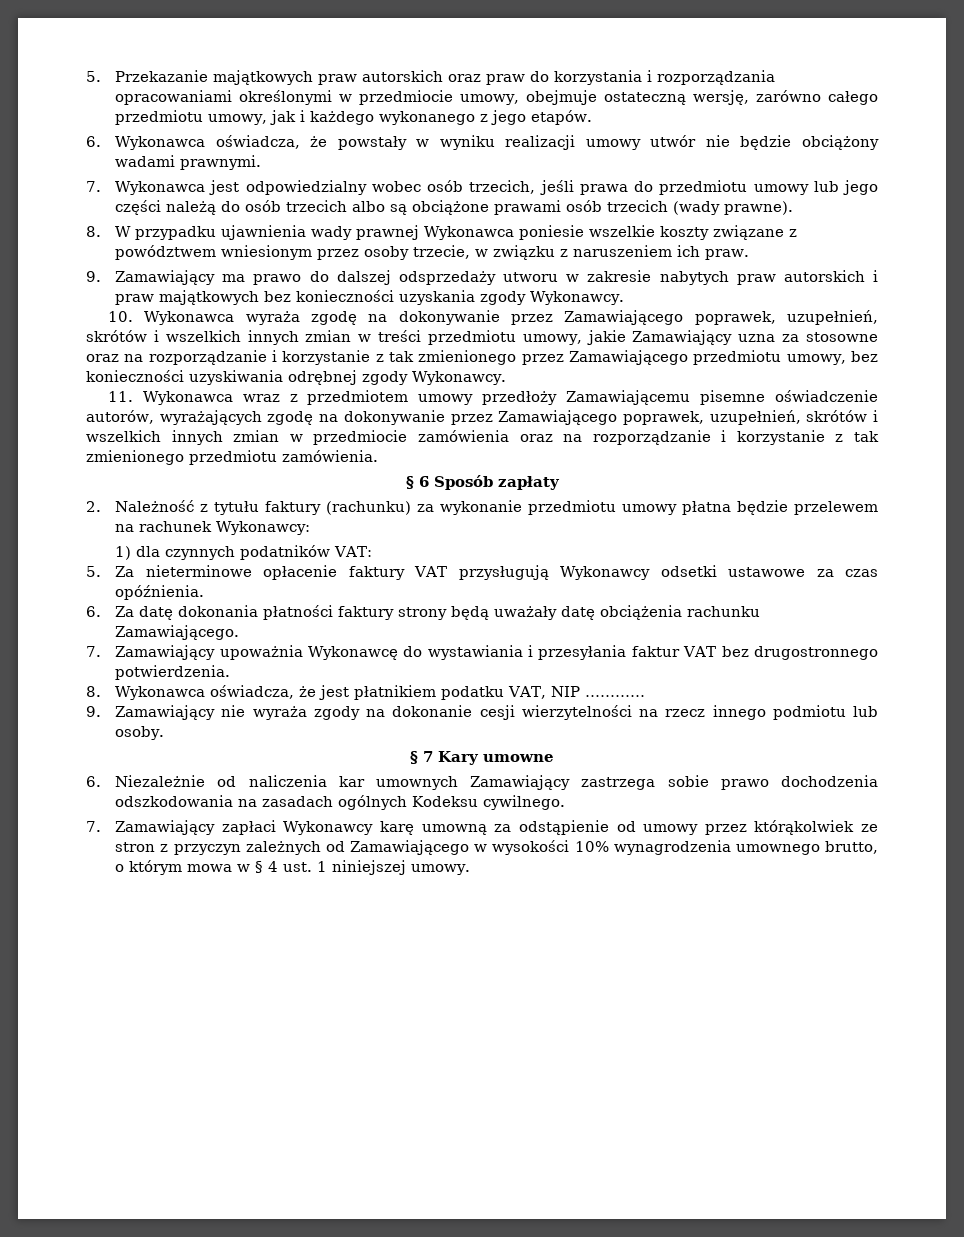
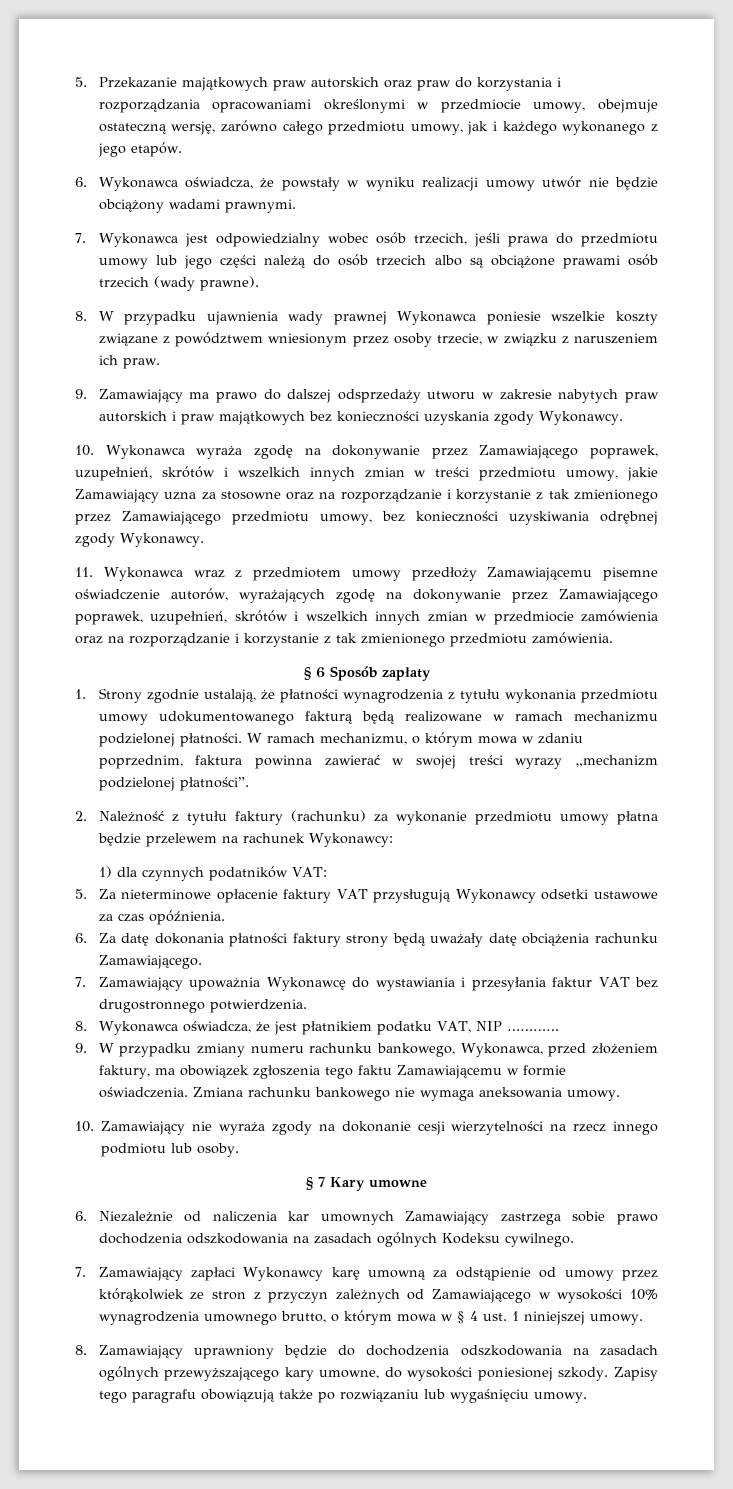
(560, 483) none -> [75,688,658,703] [98,711,658,725] [98,732,583,747] [98,755,658,769] [98,777,249,791] // 1. Strony zgodnie ustalają, że płatności wynagrodzenia z tytułu wykonania przedmiotu umowy udokumentowanego fakturą będą realizowane w ramach mechanizmu podzielonej płatności. W ramach mechanizmu, o którym mowa w zdaniu poprzednim, faktura powinna zawierać w swojej treści wyrazy „mechanizm podzielonej płatności”.
(101, 711) none -> [98,1043,658,1057] [98,1065,566,1079] [98,1087,620,1101] [75,1121,94,1132] W przypadku zmiany numeru rachunku bankowego, Wykonawca, przed złożeniem faktury, ma obowiązek zgłoszenia tego faktu Zamawiającemu w formie oświadczenia. Zmiana rachunku bankowego nie wymaga aneksowania umowy. // 10.
(471, 869) none -> [75,1345,659,1359] [98,1366,658,1381] [98,1389,587,1403] // 8. Zamawiający uprawniony będzie do dochodzenia odszkodowania na zasadach ogólnych przewyższającego kary umowne, do wysokości poniesionej szkody. Zapisy tego paragrafu obowiązują także po rozwiązaniu lub wygaśnięciu umowy.

